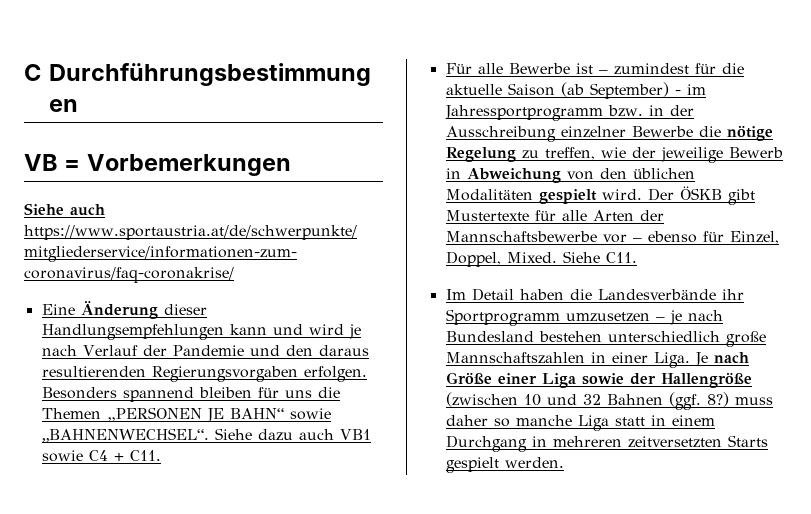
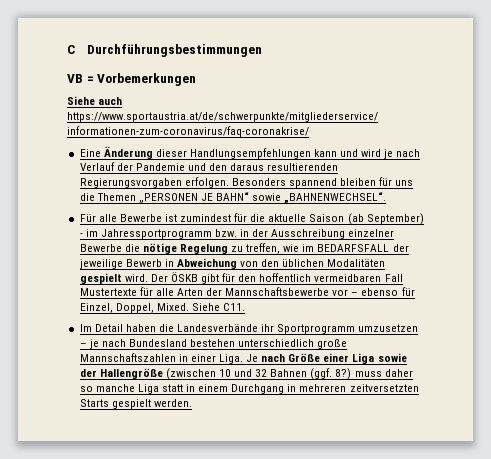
[214,428,371,441] [41,450,161,462] Siehe dazu auch VB1 sowie C4 + C11. -> (387, 198) none
[598,70,608,74] – -> (177, 218) none
(626, 152) none -> [302,244,390,252] im BEDARFSFALL
(755, 197) none -> [222,273,403,282] für den hoffentlich vermeidbaren Fall

